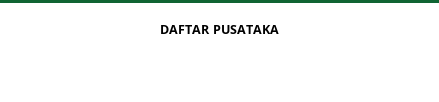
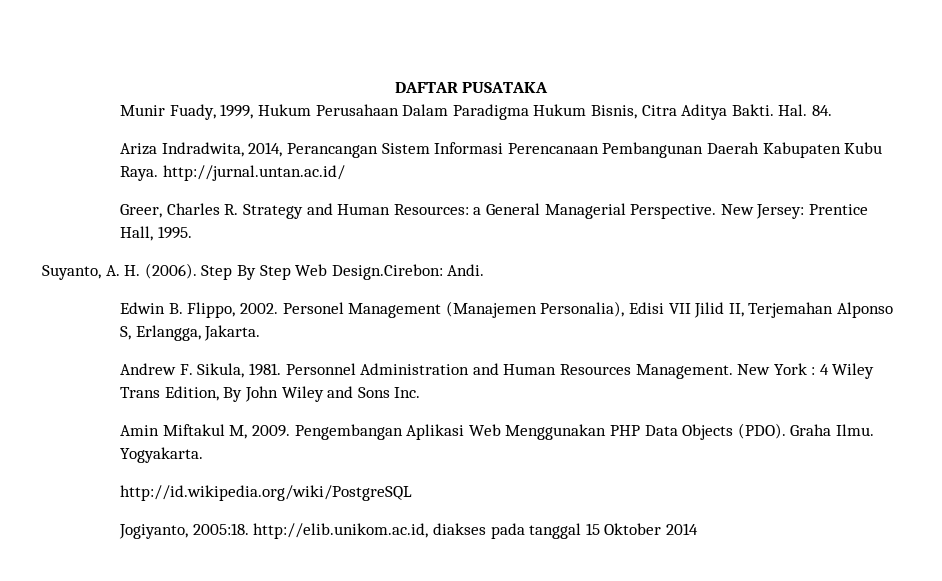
(279, 29) none -> [120,104,832,120] [120,142,883,158] [120,165,345,181] [120,203,868,219] [120,226,192,241] [42,263,485,280] [120,301,893,318] [120,325,261,341] [120,363,875,379] [120,386,421,402] [120,423,874,440] [120,447,204,463] [120,485,413,501] [119,523,698,539] // Munir Fuady, 1999, Hukum Perusahaan Dalam Paradigma Hukum Bisnis, Citra Aditya Bakti. Hal. 84. // Ariza Indradwita, 2014, Perancangan Sistem Informasi Perencanaan Pembangunan Daerah Kabupaten Kubu Raya. http://jurnal.untan.ac.id/ // Greer, Charles R. Strategy and Human Resources: a General Managerial Perspective. New Jersey: Prentice Hall, 1995. // Suyanto, A. H. (2006). Step By Step Web Design.Cirebon: Andi. // Edwin B. Flippo, 2002. Personel Management (Manajemen Personalia), Edisi VII Jilid II, Terjemahan Alponso S, Erlangga, Jakarta. // Andrew F. Sikula, 1981. Personnel Administration and Human Resources Management. New York : 4 Wiley Trans Edition, By John Wiley and Sons Inc. // Amin Miftakul M, 2009. Pengembangan Aplikasi Web Menggunakan PHP Data Objects (PDO). Graha Ilmu. Yogyakarta. // http://id.wikipedia.org/wiki/PostgreSQL // Jogiyanto, 2005:18. http://elib.unikom.ac.id, diakses pada tanggal 15 Oktober 2014

